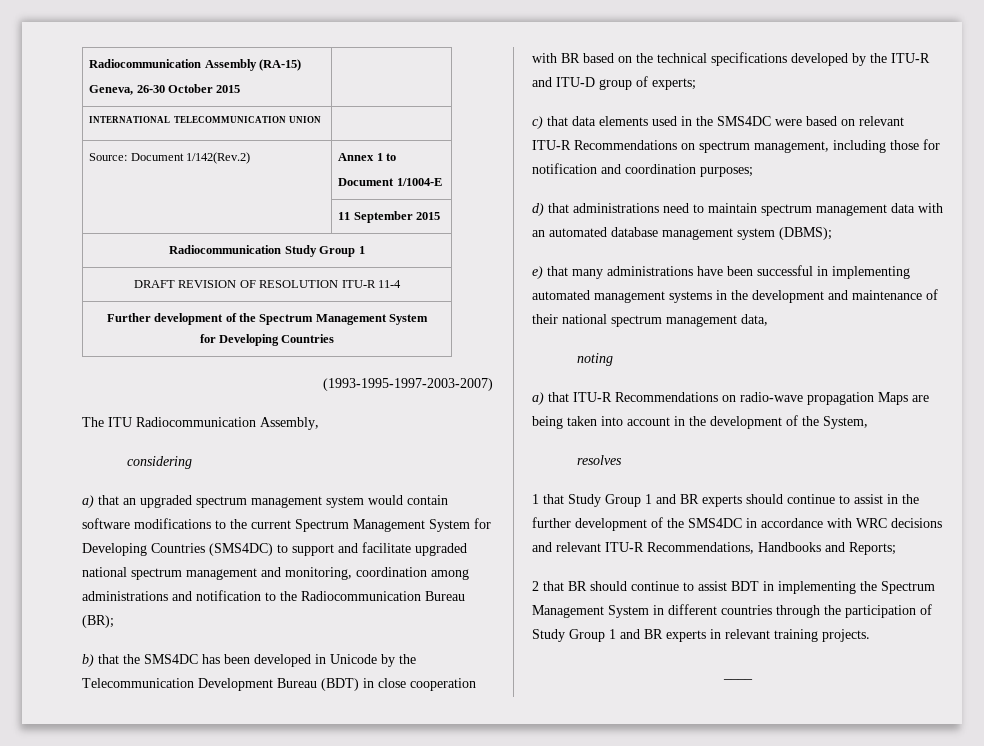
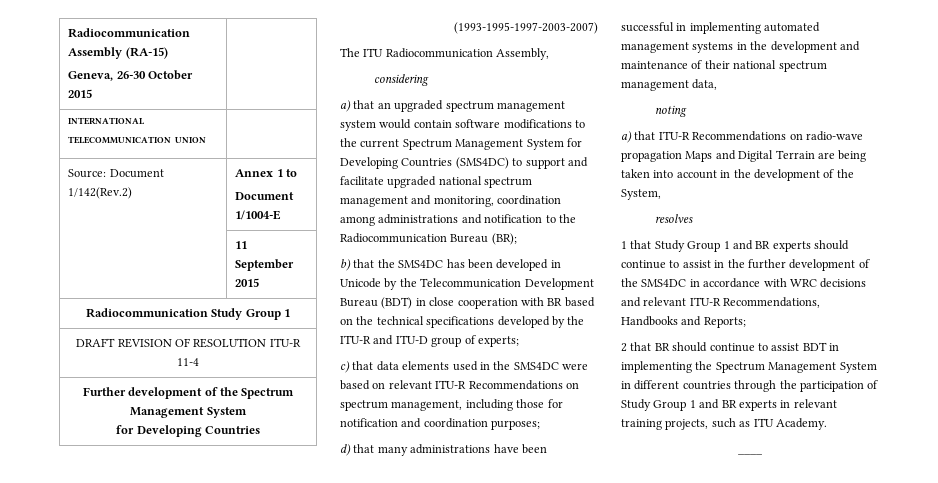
[573,203,943,216] [532,227,832,240] [532,266,568,279] administrations need to maintain spectrum management data with an automated database management system (DBMS); // e) that -> (375, 448) none
(908, 398) none -> [715,150,815,162] and Digital Terrain
[822,629,870,642] projects. -> [665,418,827,430] projects, such as ITU Academy.

